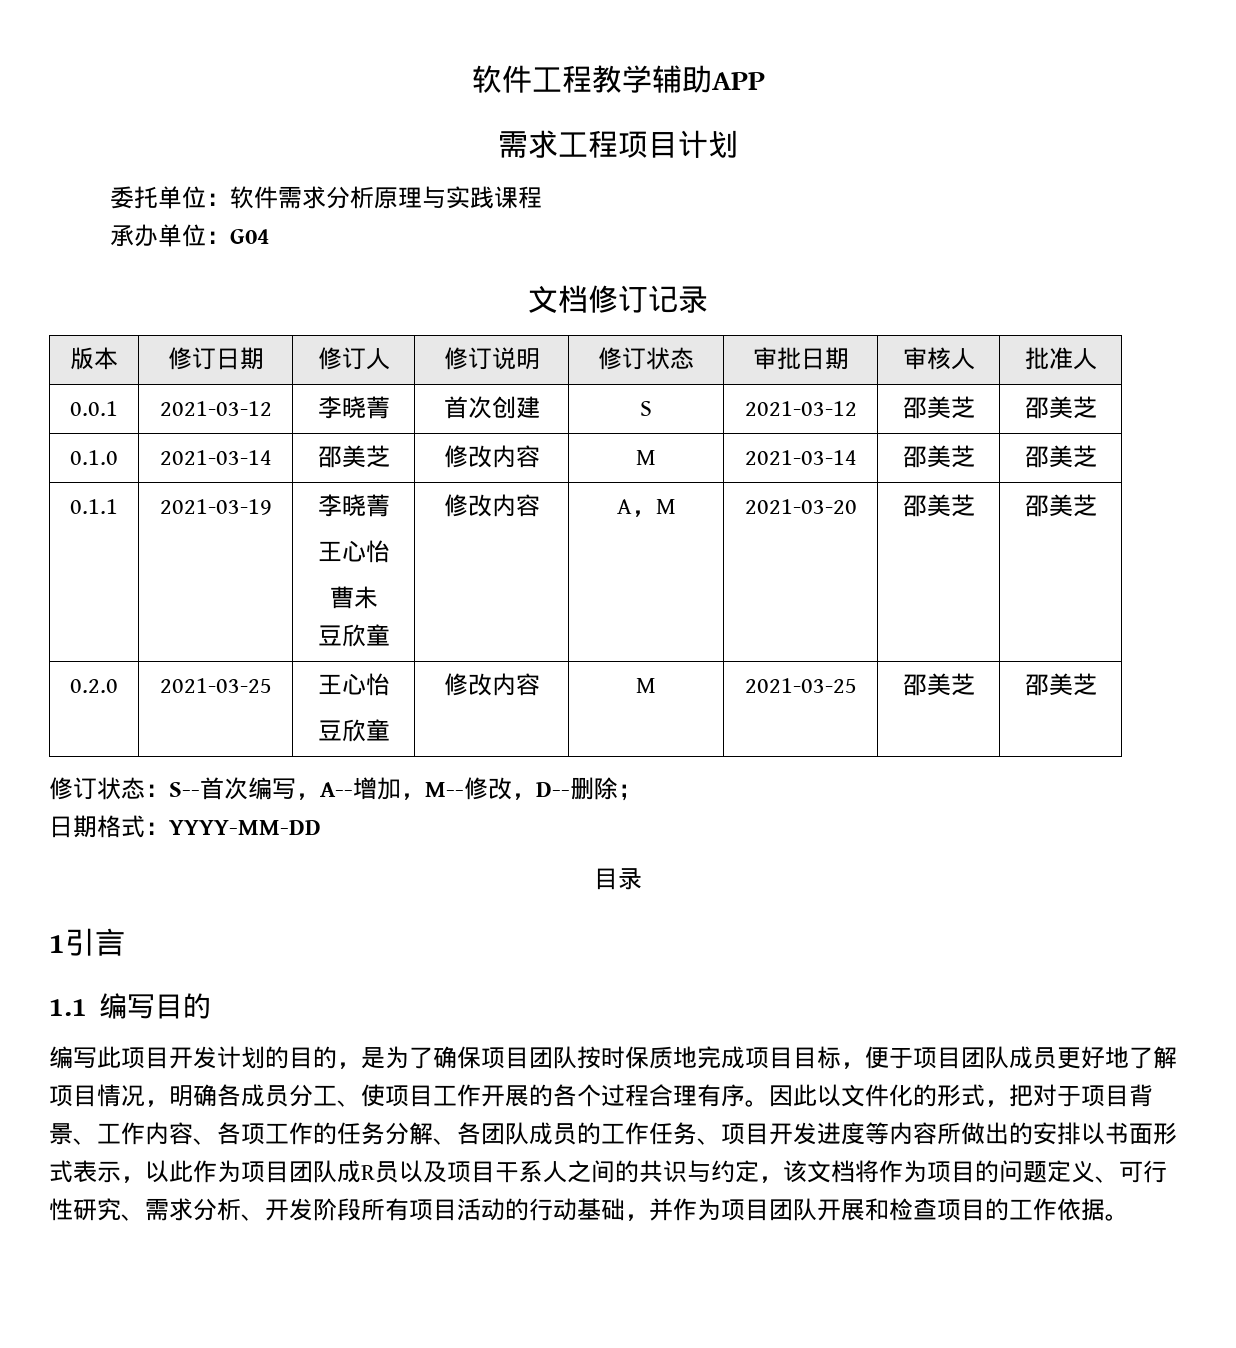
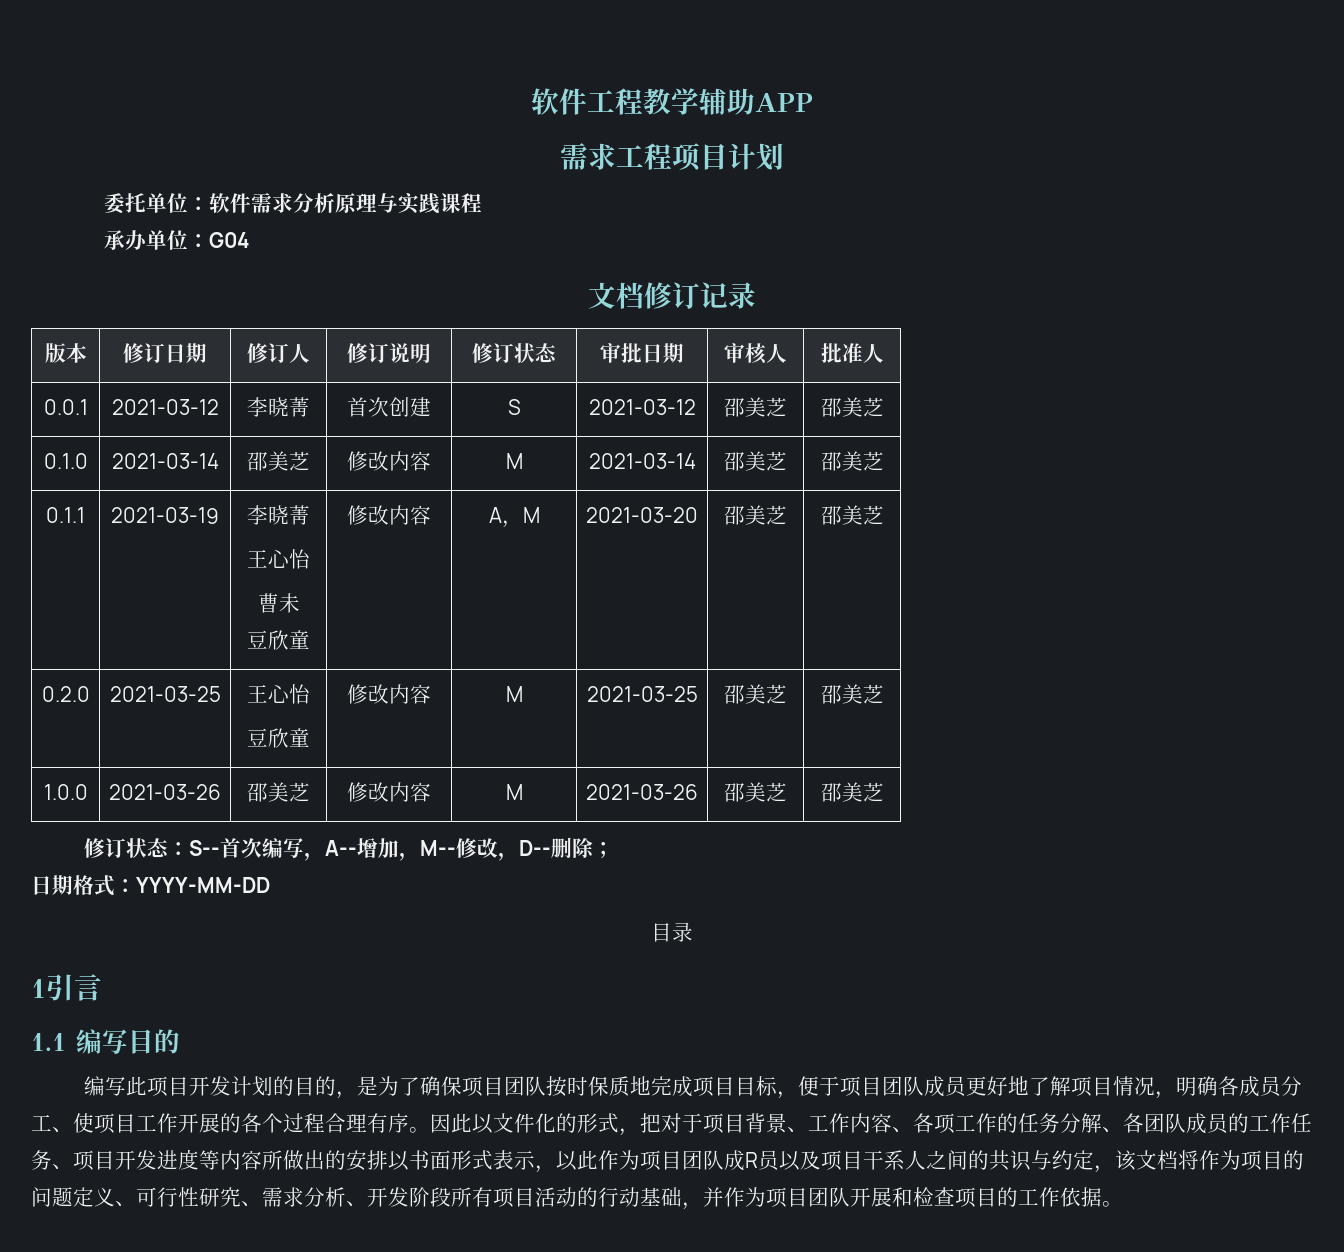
(1097, 684) none -> [43,784,88,800] [109,784,221,800] [247,782,310,802] [347,782,431,802] [505,784,523,800] [586,784,698,800] [724,782,787,802] [820,782,884,802] // 1.0.0 | 2021-03-26 | 邵美芝 | 修改内容 | M | 2021-03-26 | 邵美芝 | 邵美芝

